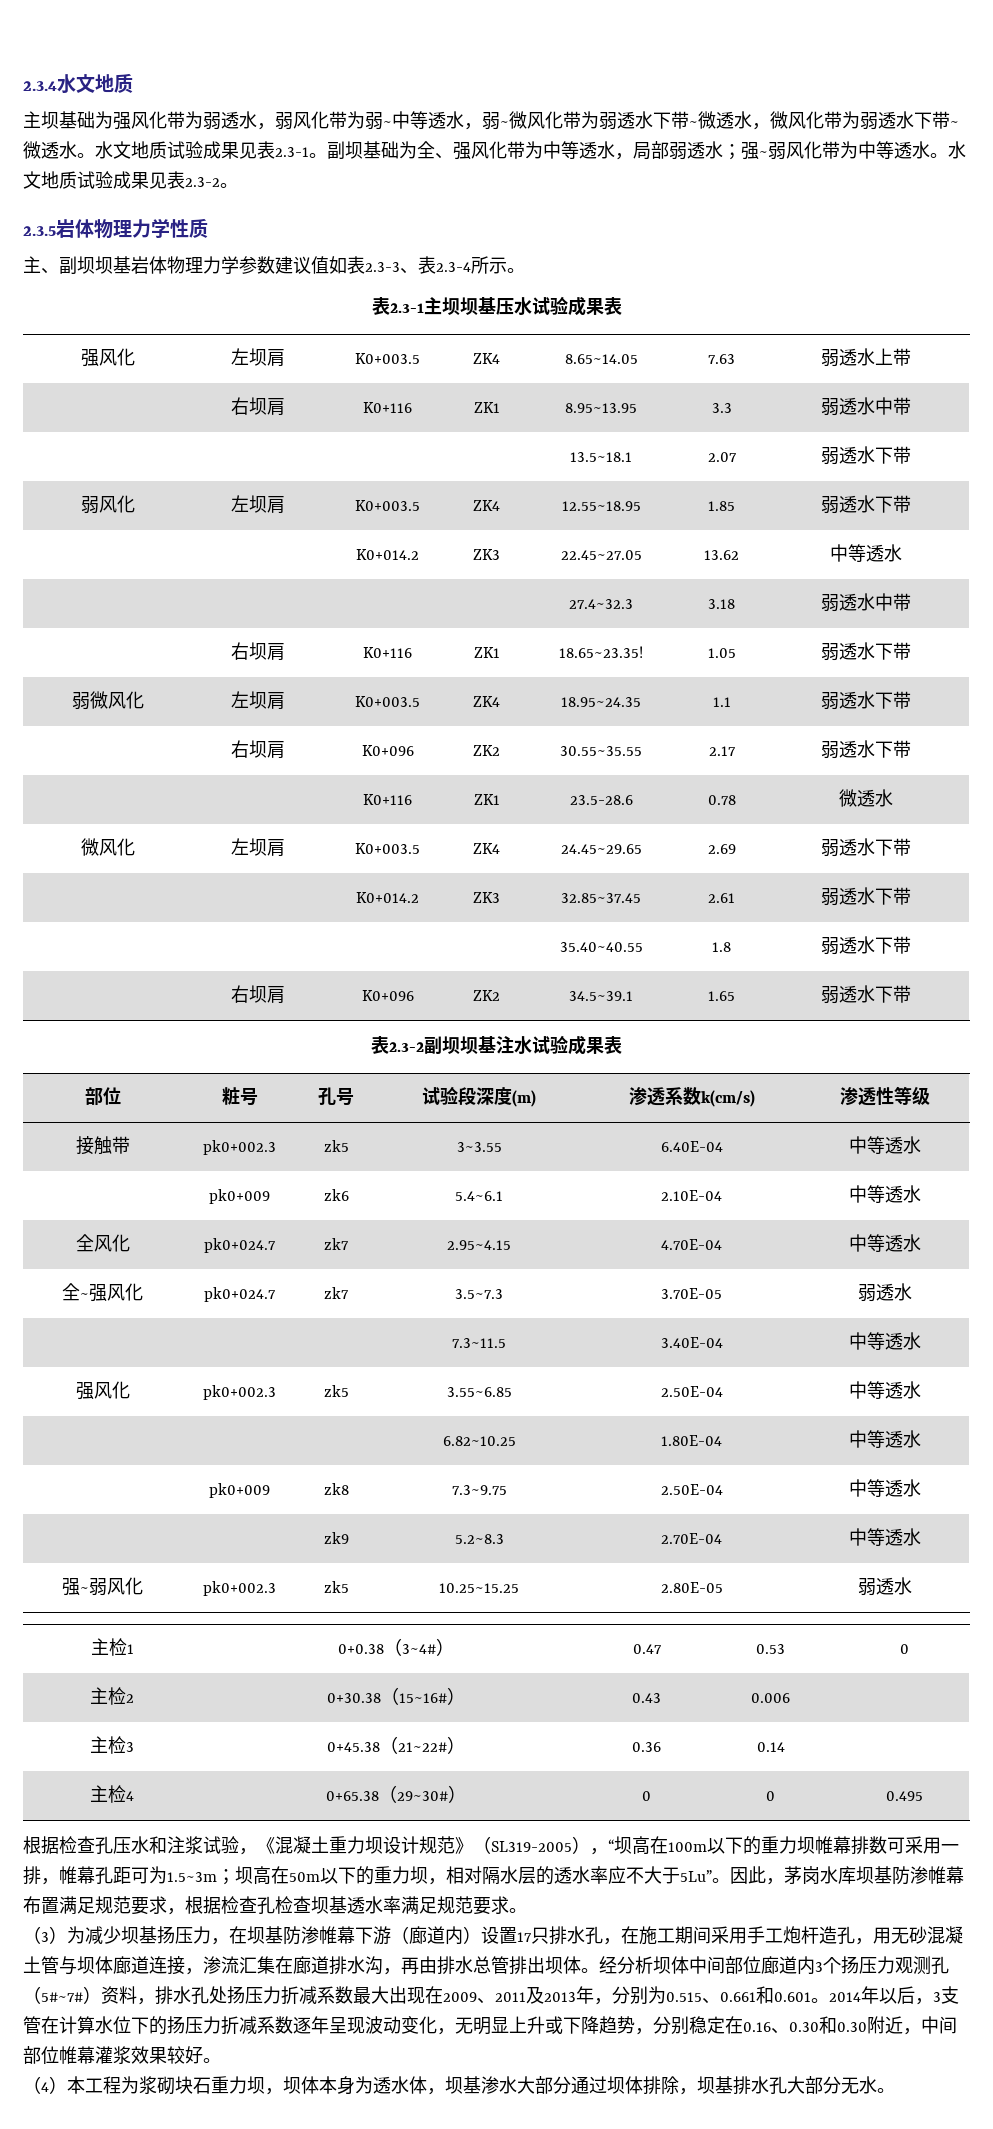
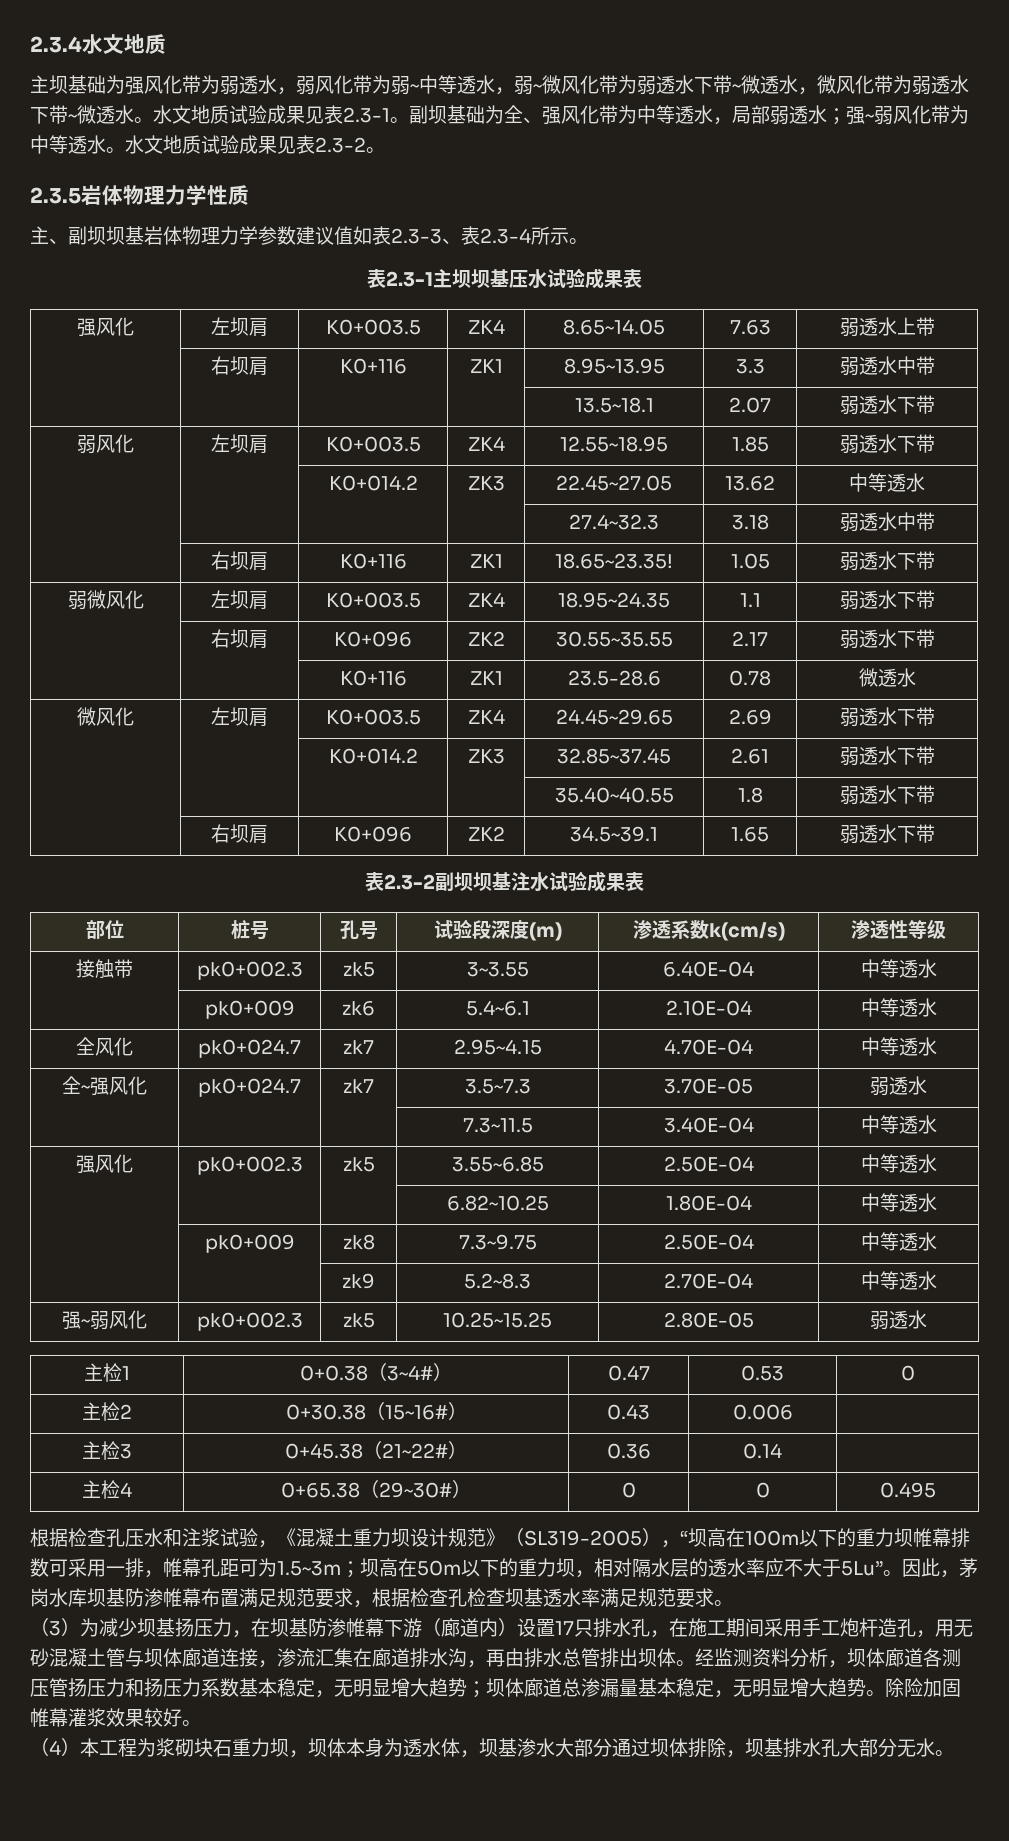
[221,1087,240,1105] 粧 -> [230,920,250,939] 桩
[617,1956,949,1975] [23,1986,959,2005] [23,2016,957,2035] [23,2046,59,2064] 分析坝体中间部位廊道内3个扬压力观测孔（5#~7#）资料，排水孔处扬压力折减系数最大出现在2009、2011及2013年，分别为0.515、0.661和0.601。2014年以后，3支管在计算水位下的扬压力折减系数逐年呈现波动变化，无明显上升或下降趋势，分别稳定在0.16、0.30和0.30附近，中间部位 -> [714,1648,961,1668] [30,1678,961,1698] 监测资料分析，坝体廊道各测压管扬压力和扬压力系数基本稳定，无明显增大趋势；坝体廊道总渗漏量基本稳定，无明显增大趋势。除险加固

